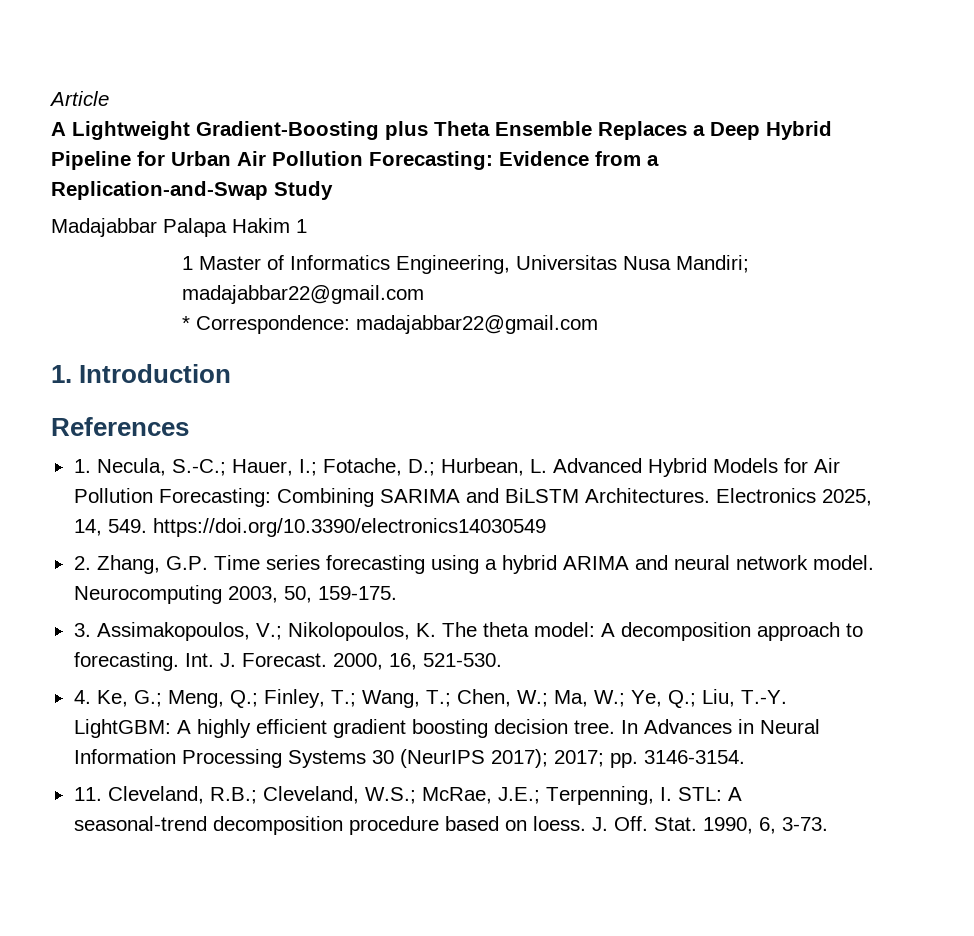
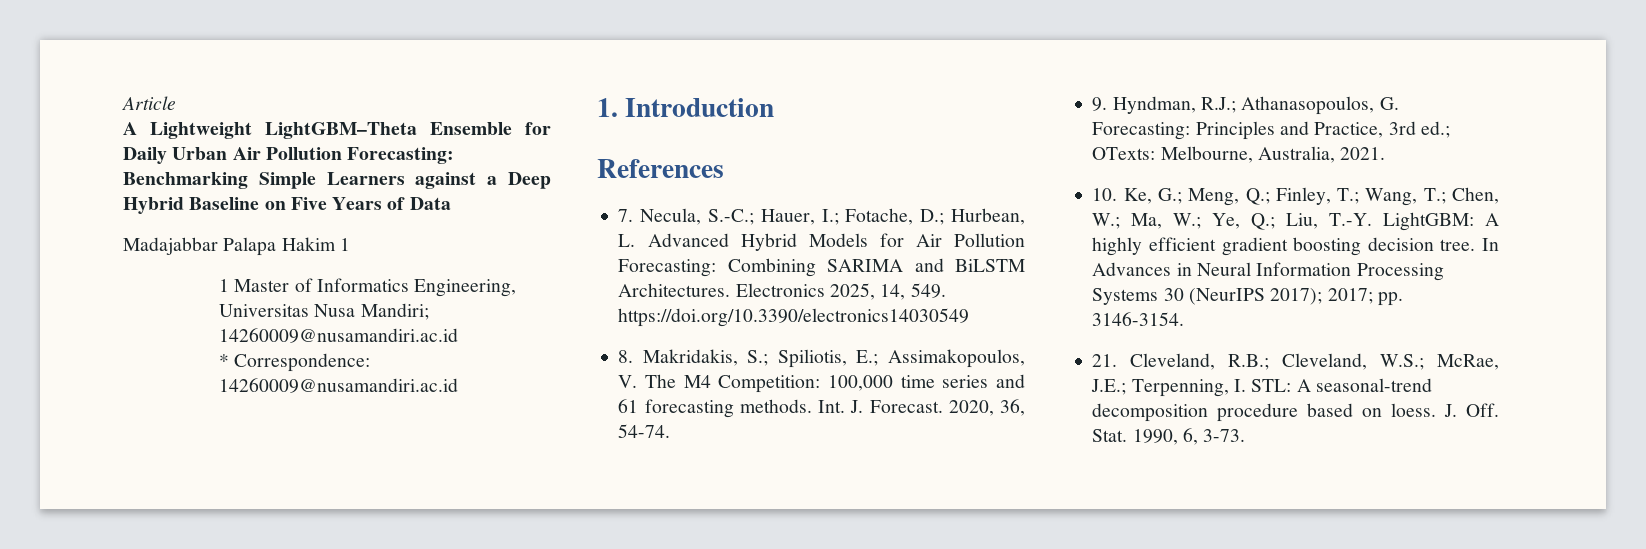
[196,121,832,140] [51,151,659,170] [51,181,333,200] Gradient-Boosting plus Theta Ensemble Replaces a Deep Hybrid Pipeline for Urban Air Pollution Forecasting: Evidence from a Replication-and-Swap Study -> [265,122,551,139] [123,147,455,164] [123,172,551,189] [123,197,451,214] LightGBM–Theta Ensemble for Daily Urban Air Pollution Forecasting: Benchmarking Simple Learners against a Deep Hybrid Baseline on Five Years of Data
[182,285,425,304] madajabbar22@gmail.com -> [218,328,458,343] 14260009@nusamandiri.ac.id
[356,315,599,334] madajabbar22@gmail.com -> [218,378,458,393] 14260009@nusamandiri.ac.id
[73,459,91,473] 1. -> [618,209,634,222] 7.
[73,555,874,574] [73,585,397,604] [73,622,863,641] [73,652,502,671] [73,690,91,704] 2. Zhang, G.P. Time series forecasting using a hybrid ARIMA and neural network model. Neurocomputing 2003, 50, 159-175. // 3. Assimakopoulos, V.; Nikolopoulos, K. The theta model: A decomposition approach to forecasting. Int. J. Forecast. 2000, 16, 521-530. // 4. -> [618,349,1025,368] [618,374,1025,393] [618,399,1025,418] [618,424,671,438] [1092,96,1399,115] [1092,121,1450,140] [1092,146,1386,163] [1092,188,1118,201] 8. Makridakis, S.; Spiliotis, E.; Assimakopoulos, V. The M4 Competition: 100,000 time series and 61 forecasting methods. Int. J. Forecast. 2020, 36, 54-74. // 9. Hyndman, R.J.; Athanasopoulos, G. Forecasting: Principles and Practice, 3rd ed.; OTexts: Melbourne, Australia, 2021. // 10.
[73,787,102,801] 11. -> [1092,354,1118,367] 21.

